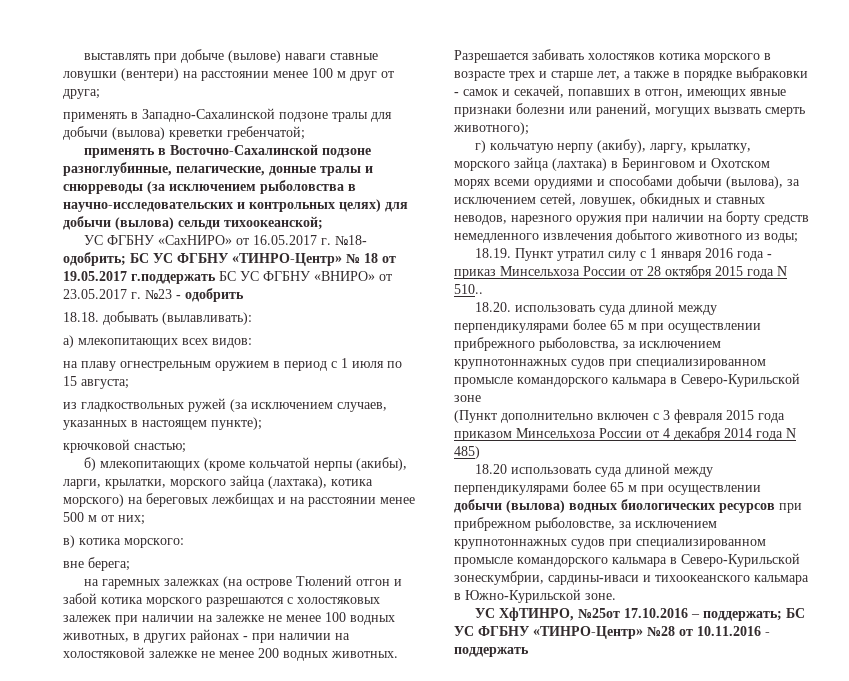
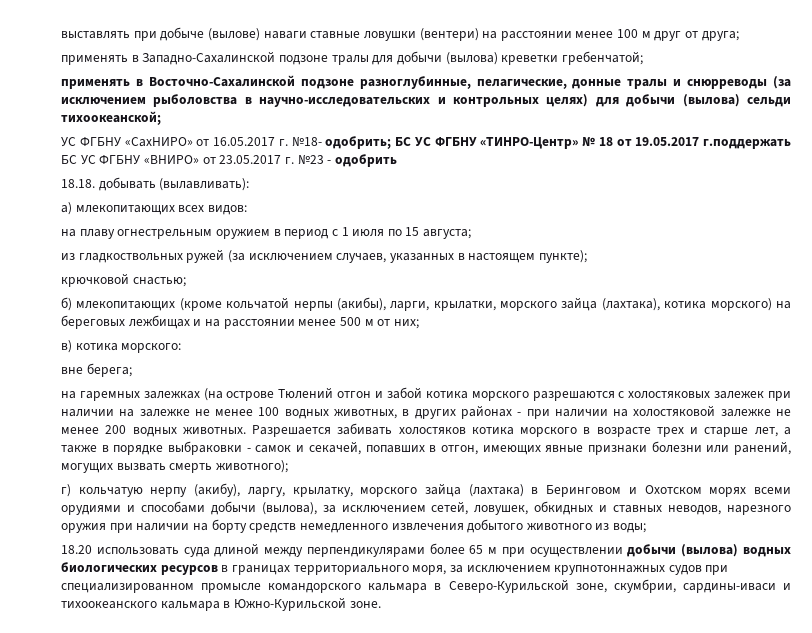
[475,248,773,261] [454,265,787,279] [454,284,483,294] [475,301,718,315] [454,319,761,333] [454,337,721,351] [454,359,766,369] [454,373,800,387] [454,395,481,402] [454,409,785,423] [454,427,796,441] [454,446,480,459] // 18.19. Пункт утратил силу с 1 января 2016 года - приказ Минсельхоза России от 28 октября 2015 года N 510.. // 18.20. использовать суда длиной между перпендикулярами более 65 м при осуществлении прибрежного рыболовства, за исключением крупнотоннажных судов при специализированном промысле командорского кальмара в Северо-Курильской зоне // (Пункт дополнительно включен с 3 февраля 2015 года приказом Минсельхоза России от 4 декабря 2014 года N 485) -> (647, 528) none
[779,503,802,513] [454,517,615,531] при прибрежном рыболовстве, -> [221,565,447,575] в границах территориального моря,
[454,571,544,585] зонескумбрии, -> [575,579,676,593] зоне, скумбрии,
[475,607,806,621] [454,626,770,639] [454,647,529,657] // УС ХфТИНРО, №25от 17.10.2016 – поддержать; БС УС ФГБНУ «ТИНРО-Центр» №28 от 10.11.2016 - поддержать -> (381, 604) none

